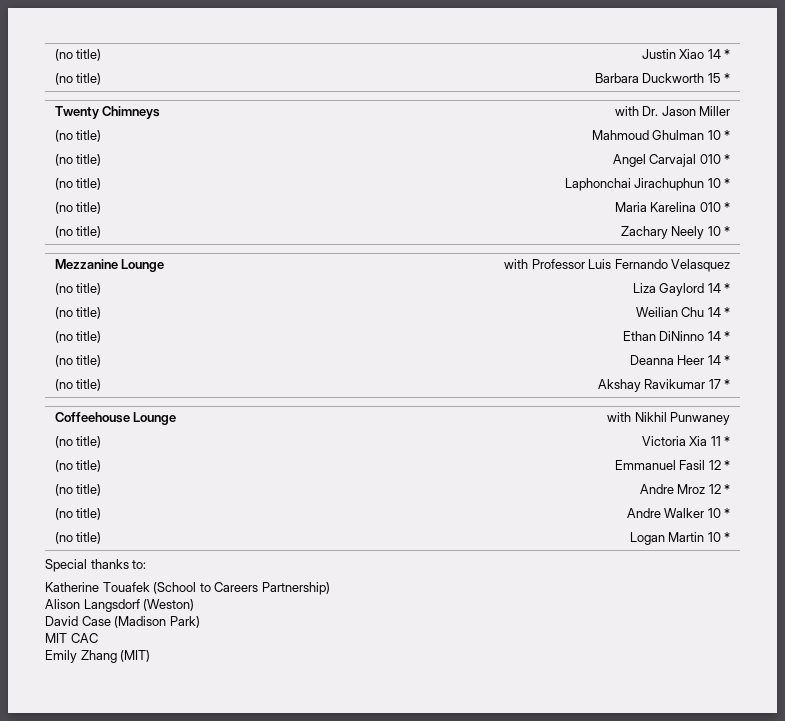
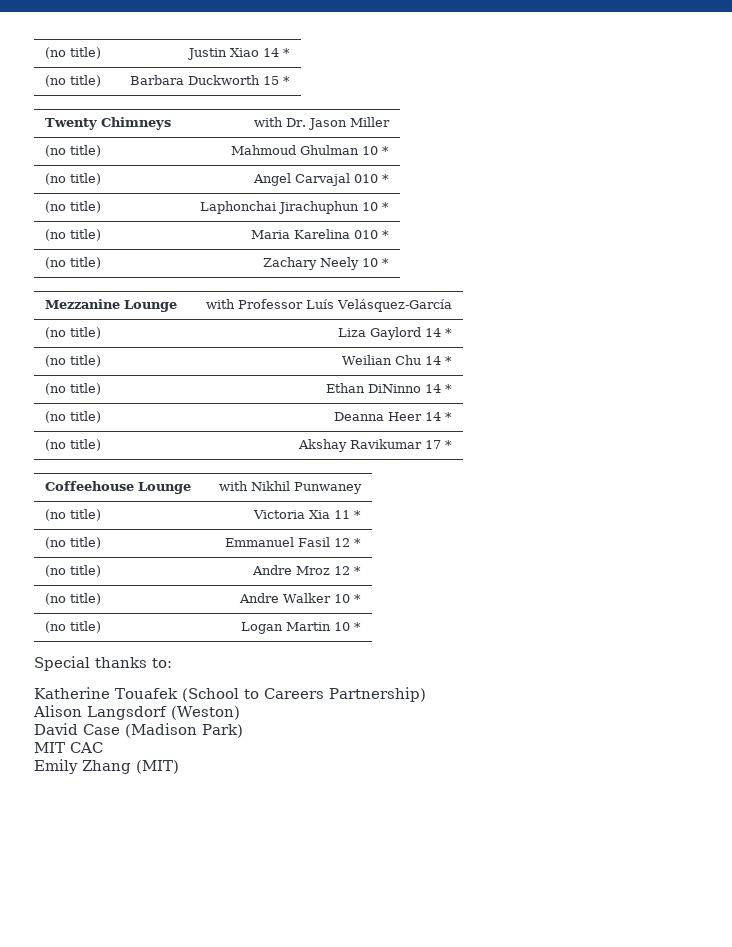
[588,259,731,272] Luis Fernando Velasquez -> [305,299,452,312] Luís Velásquez-García

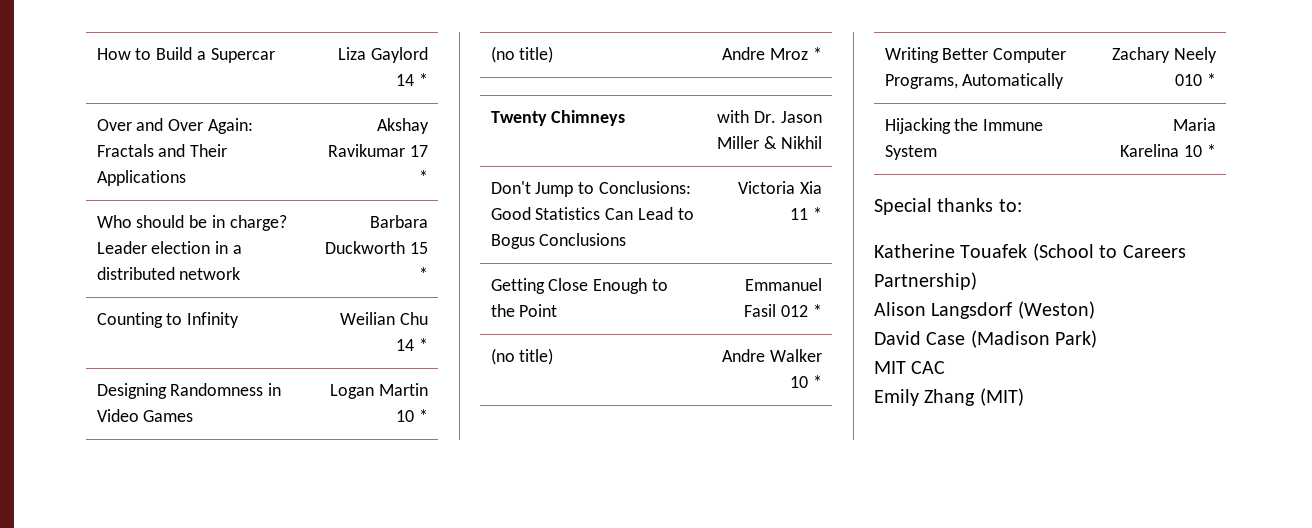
[45,47,102,59] [186,48,290,60] [45,75,102,87] [129,75,279,85] (no title) | Justin Xiao 14 * // (no title) | Barbara Duckworth 15 -> [96,47,275,63] [337,47,428,63] [395,73,428,86] [96,118,254,134] [96,144,228,157] [96,170,186,186] [376,118,429,134] [327,144,428,157] [418,170,428,183] [96,215,287,231] [96,241,243,254] [96,267,241,280] [369,215,428,228] [324,241,428,254] [418,267,428,280] [96,312,240,328] [339,312,428,325] [395,338,428,351] [96,383,282,399] [96,409,194,422] [329,383,428,399] [395,409,428,422] [490,46,554,63] [721,47,808,60] How to Build a Supercar | Liza Gaylord 14 * // Over and Over Again: Fractals and Their Applications | Akshay Ravikumar 17 * // Who should be in charge? Leader election in a distributed network | Barbara Duckworth 15 * // Counting to Infinity | Weilian Chu 14 * // Designing Randomness in Video Games | Logan Martin 10 * // (no title) | Andre Mroz
[45,145,102,157] [230,145,389,155] [45,173,102,185] [252,173,389,186] [45,201,102,213] [199,201,389,214] [45,229,102,241] [250,229,389,239] [45,257,102,269] [262,257,389,270] [45,299,178,312] [205,299,452,312] [45,327,102,339] [337,327,452,340] [45,355,102,367] [341,355,452,365] [45,383,102,395] [325,383,452,393] [45,411,102,423] [333,412,452,421] [45,439,102,451] [297,439,452,452] [45,481,192,494] [218,481,362,494] [45,509,102,521] [252,510,361,519] [45,537,102,549] [224,537,361,547] [45,565,102,577] [251,565,350,575] // (no title) | Mahmoud Ghulman 10 * // (no title) | Angel Carvajal 010 * // (no title) | Laphonchai Jirachuphun 10 * // (no title) | Maria Karelina 010 * // (no title) | Zachary Neely 10 * // Mezzanine Lounge | with Professor Luís Velásquez-García // (no title) | Liza Gaylord 14 * // (no title) | Weilian Chu 14 * // (no title) | Ethan DiNinno 14 * // (no title) | Deanna Heer 14 * // (no title) | Akshay Ravikumar 17 * // Coffeehouse Lounge | with Nikhil Punwaney // (no title) | Victoria Xia 11 * // (no title) | Emmanuel Fasil 12 * // (no title) | Andre Mroz 12 -> [763,136,822,149] [490,181,692,197] [490,207,694,220] [490,233,627,249] [737,181,822,194] [789,207,822,220] [490,278,669,294] [490,304,558,317] [744,278,822,291] [743,304,808,317] & Nikhil // Don't Jump to Conclusions: Good Statistics Can Lead to Bogus Conclusions | Victoria Xia 11 * // Getting Close Enough to the Point | Emmanuel Fasil 012
[45,621,102,633] [240,622,331,634] (no title) | Logan Martin -> [884,47,1067,63] [884,73,1065,89] [1111,47,1217,63] [1174,73,1216,86] [884,118,1044,134] [884,145,937,160] [1172,118,1216,131] [1119,144,1179,157] Writing Better Computer Programs, Automatically | Zachary Neely 010 * // Hijacking the Immune System | Maria Karelina

